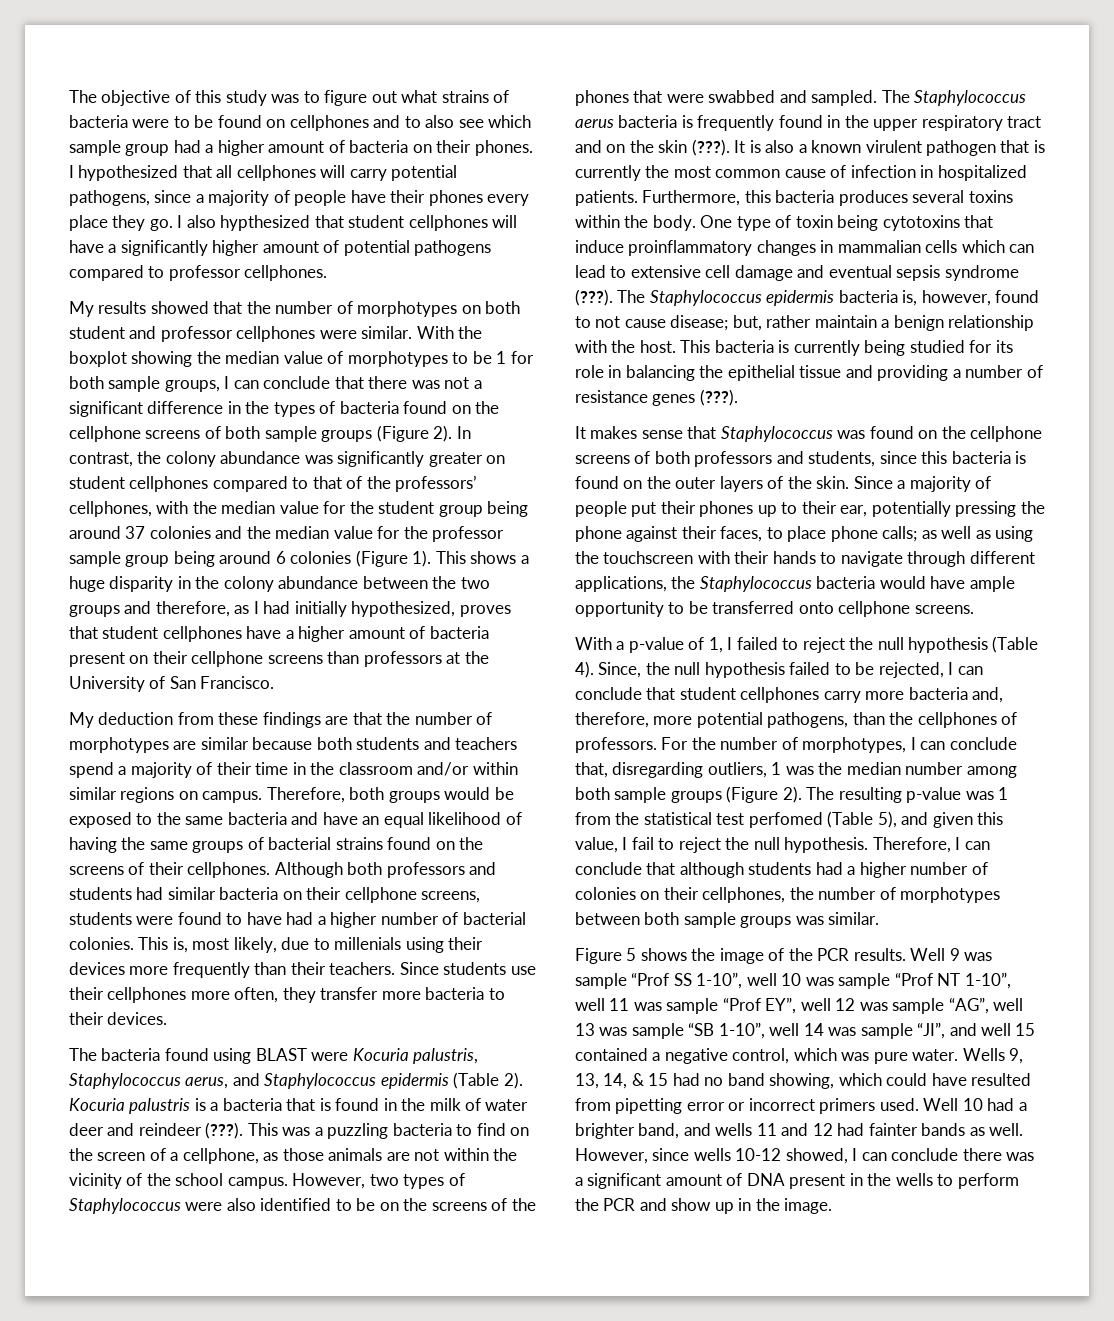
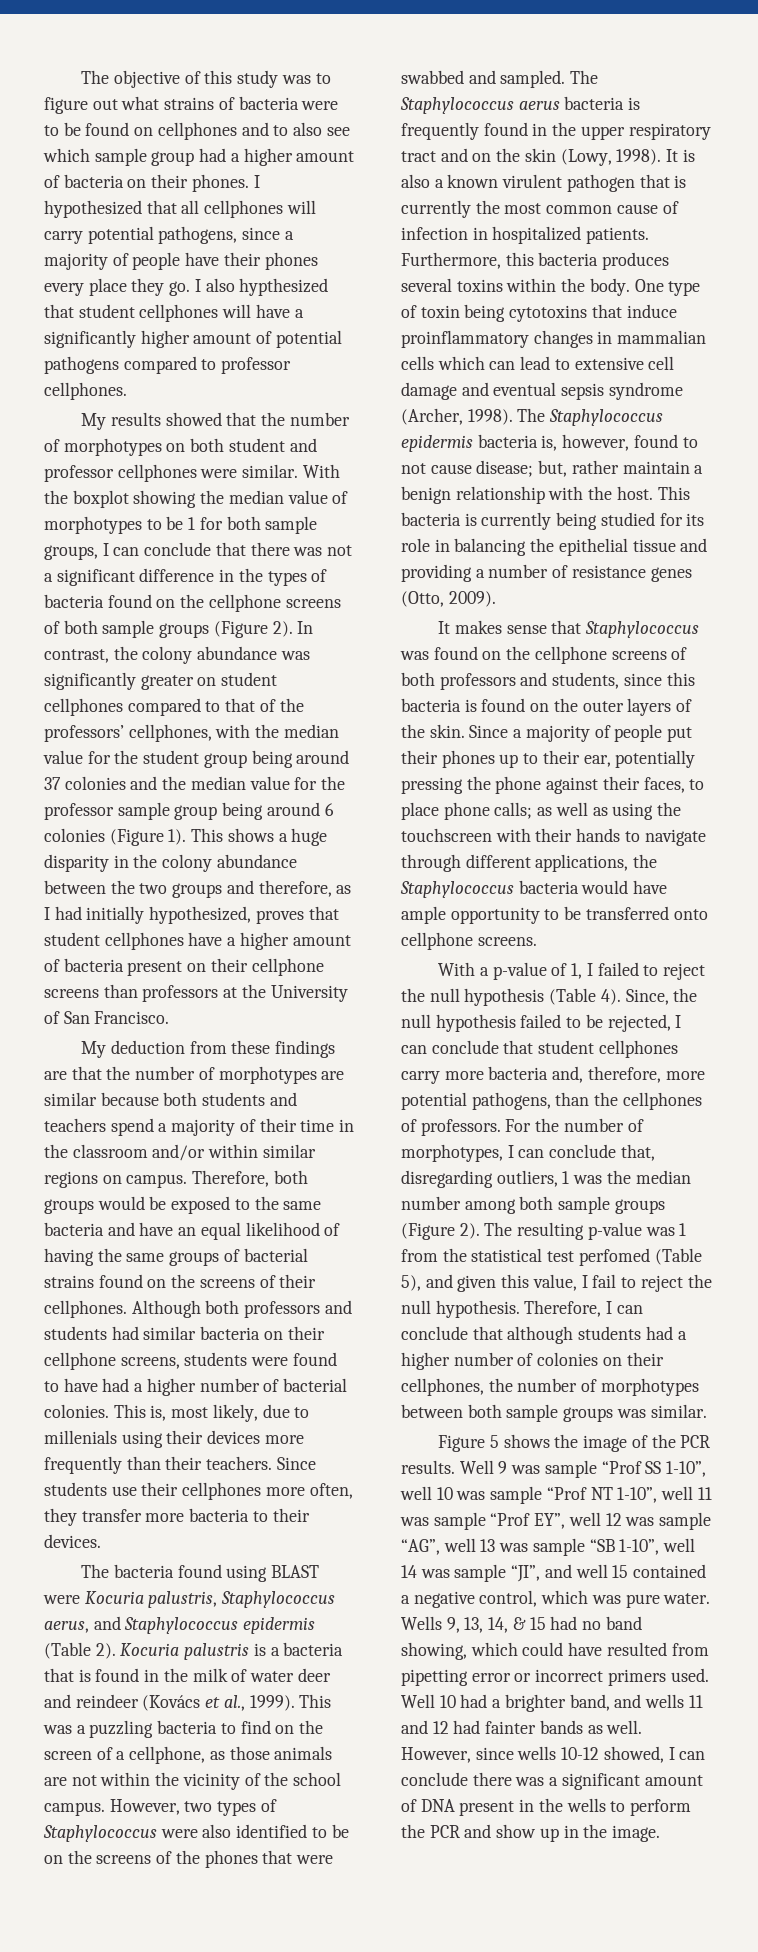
[205,1122,244,1139] (???). -> [142,1695,295,1711] (Kovács et al., 1999).
[691,139,730,156] (???). -> [560,149,662,166] (Lowy, 1998).
[575,289,613,306] (???). -> [401,408,513,425] (Archer, 1998).
[699,389,738,406] (???). -> [401,591,496,607] (Otto, 2009).

